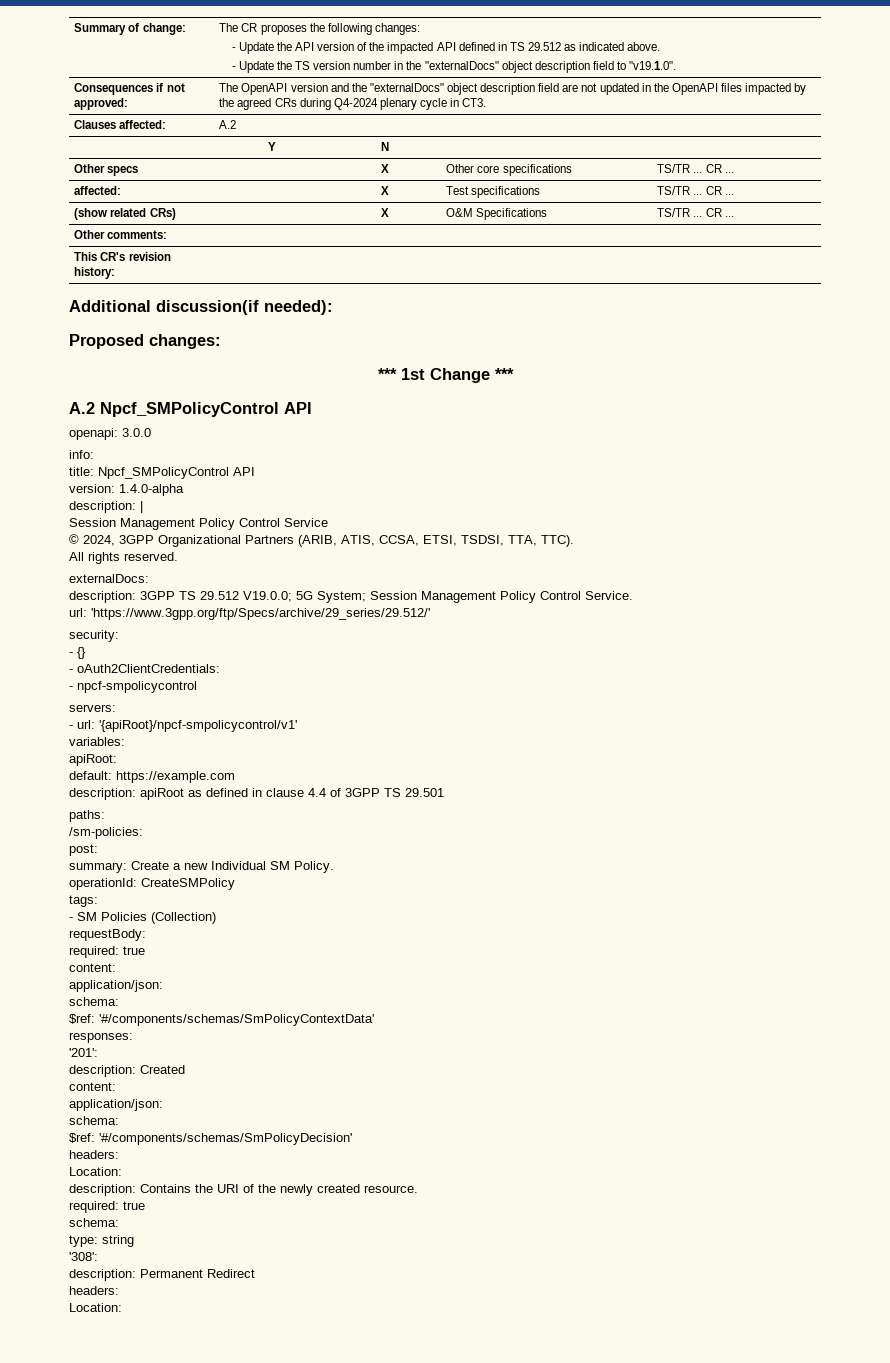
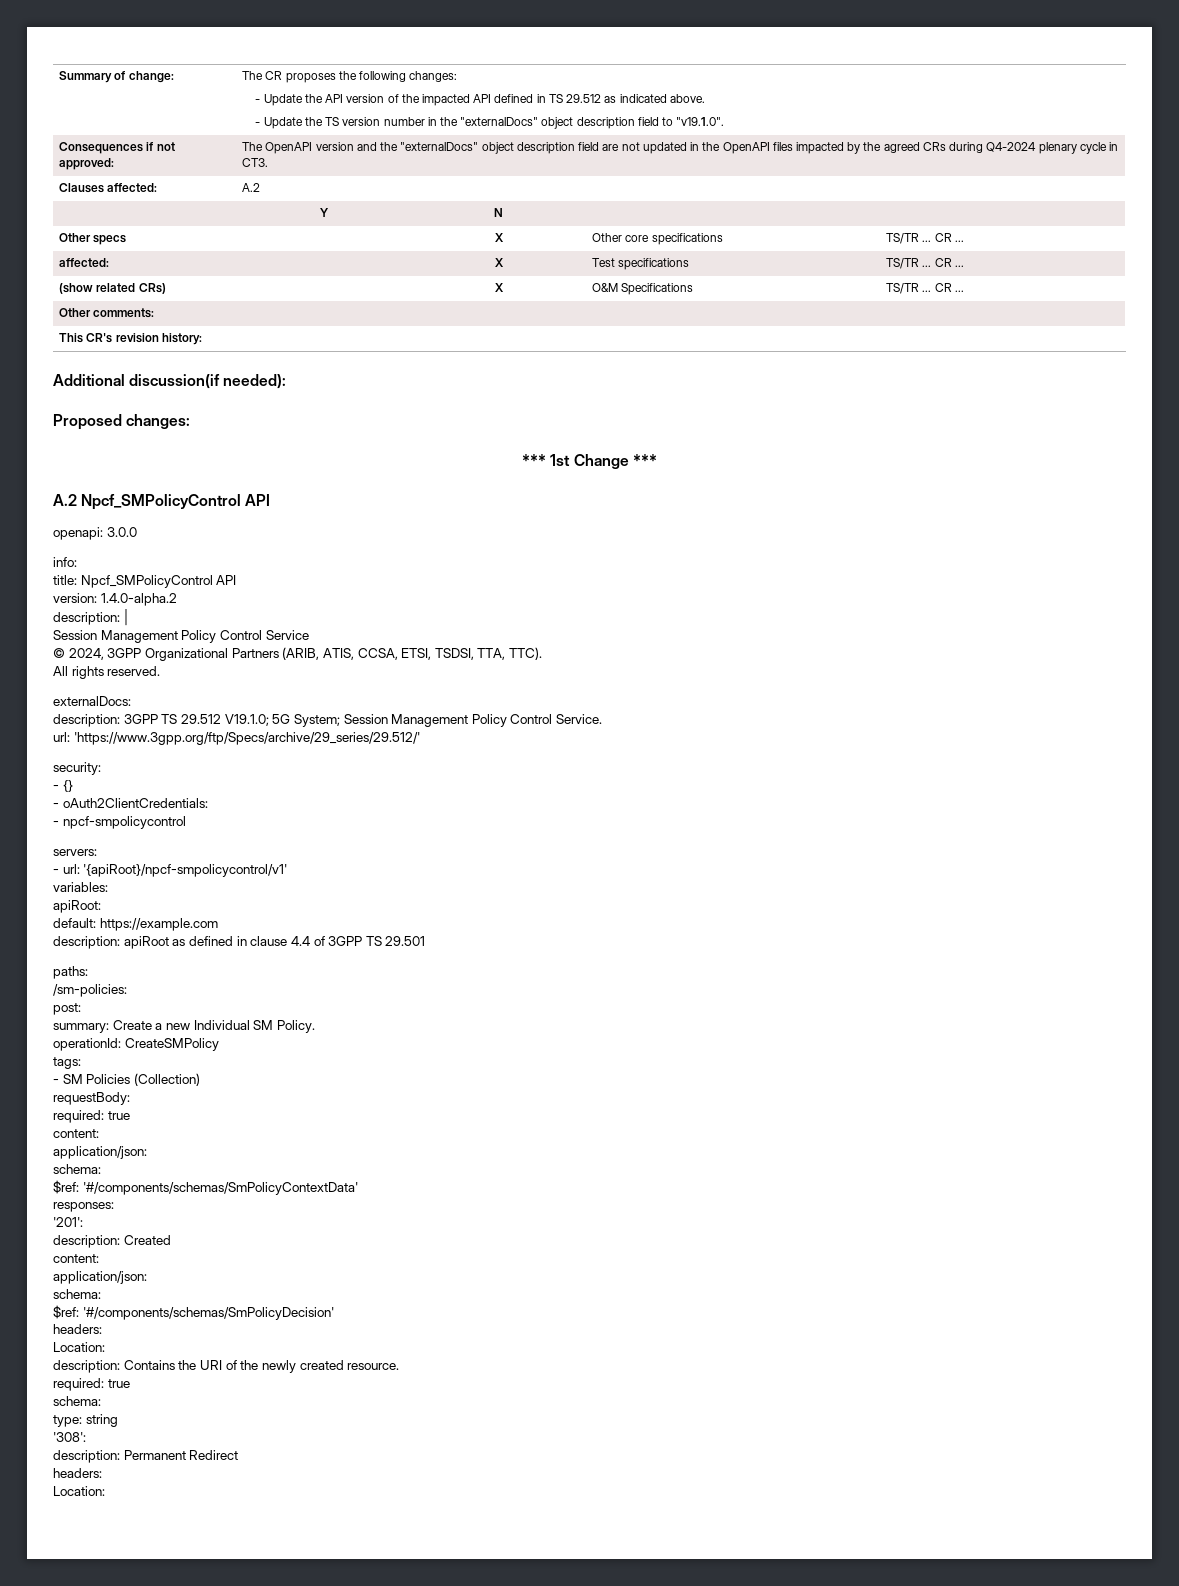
[119,484,184,496] 1.4.0-alpha -> [100,593,177,606] 1.4.0-alpha.2
[243,591,292,602] V19.0.0; -> [224,714,269,726] V19.1.0;

